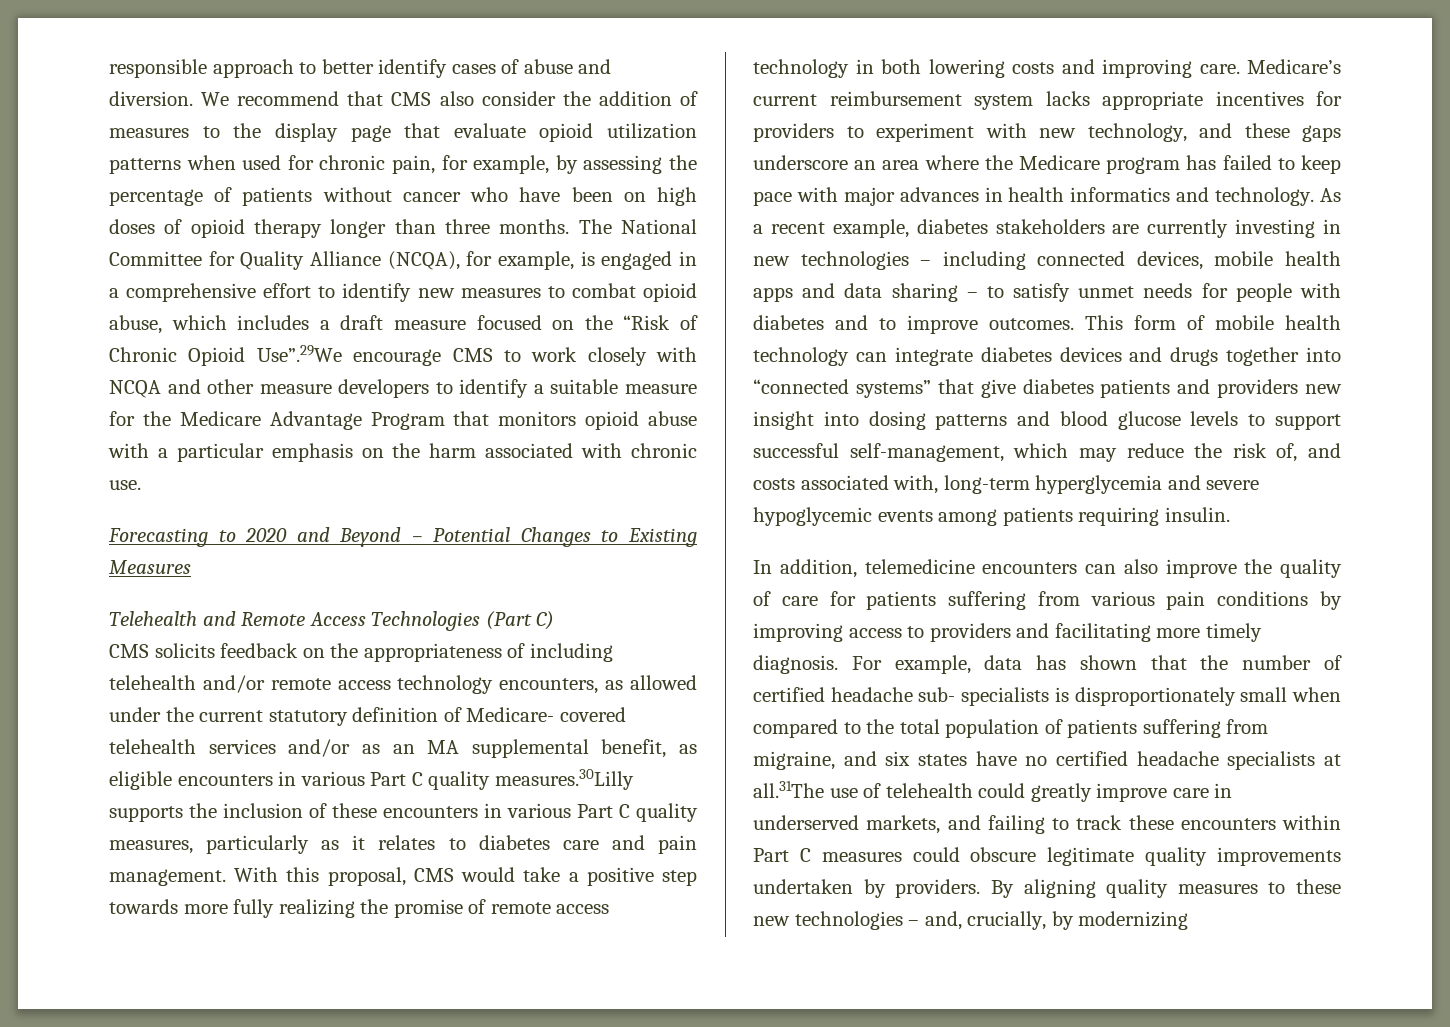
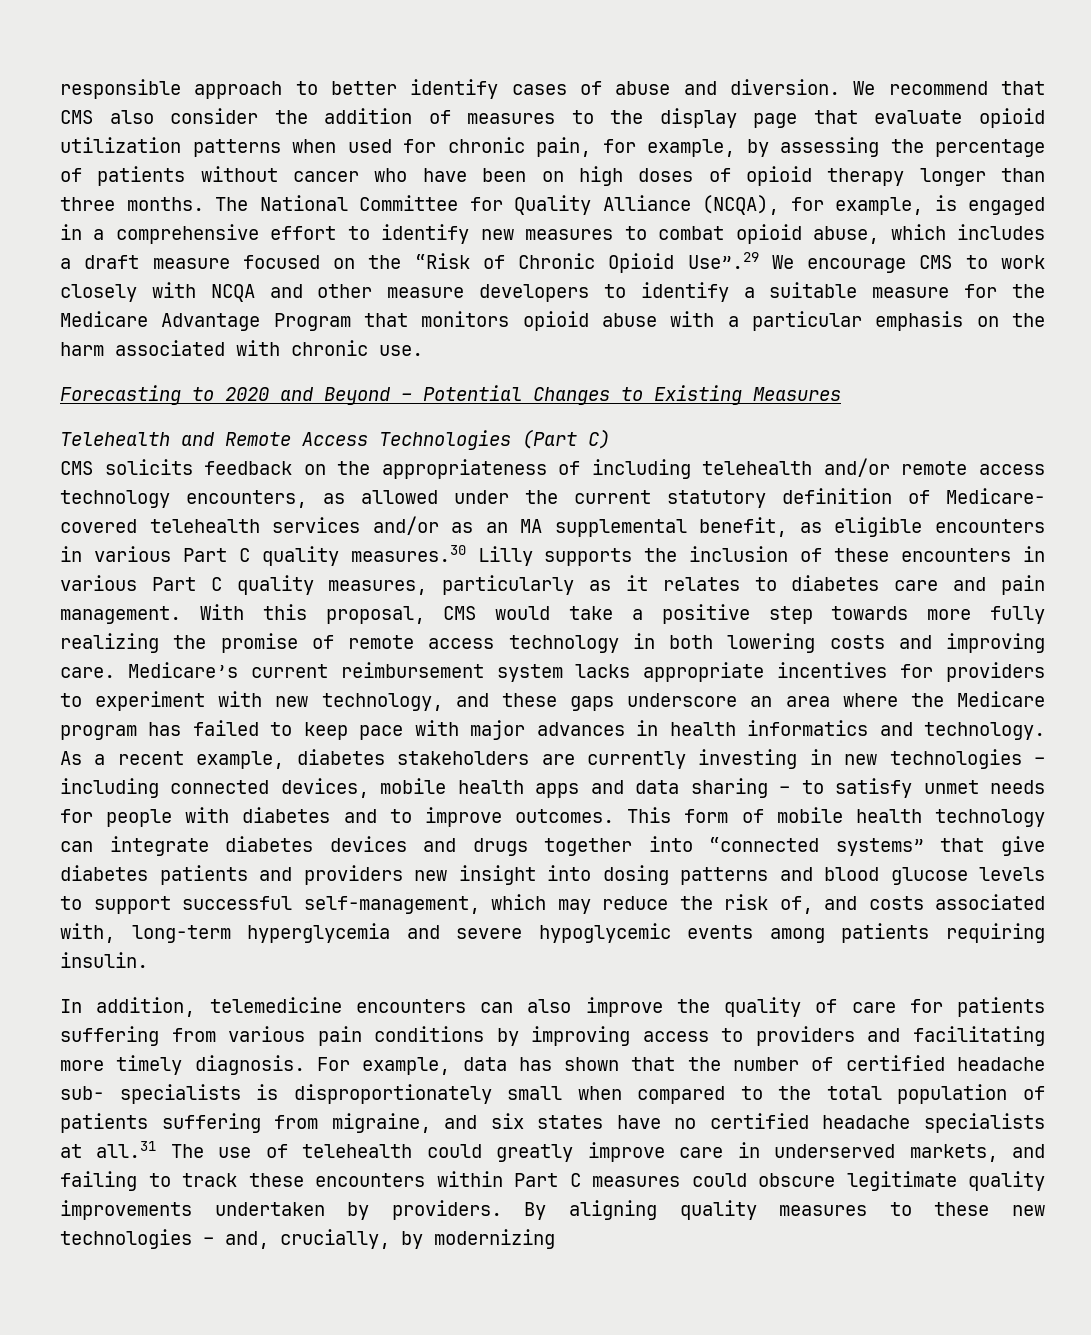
[256,345,342,362] Use”.29We -> [687,252,794,269] Use”.29 We
[494,769,634,790] measures.30Lilly -> [350,545,533,566] measures.30 Lilly
[753,781,824,798] all.31The -> [96,1141,204,1158] all.31 The

